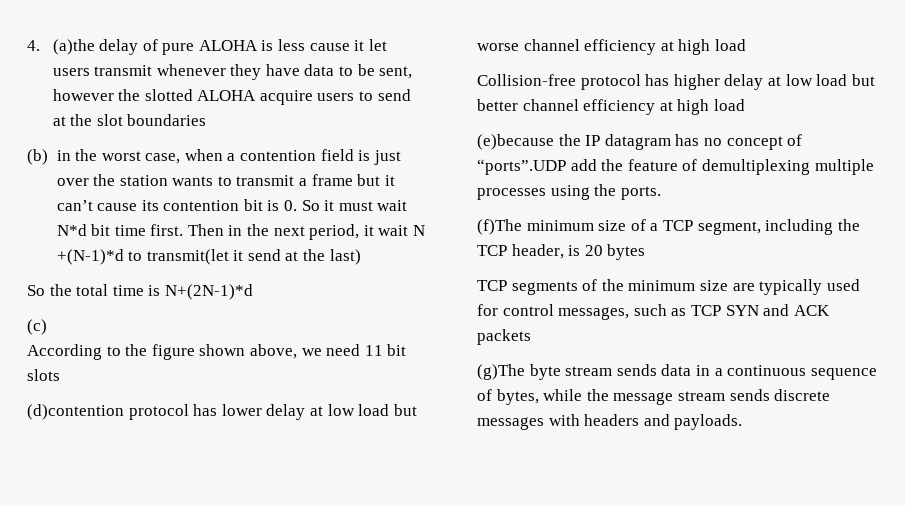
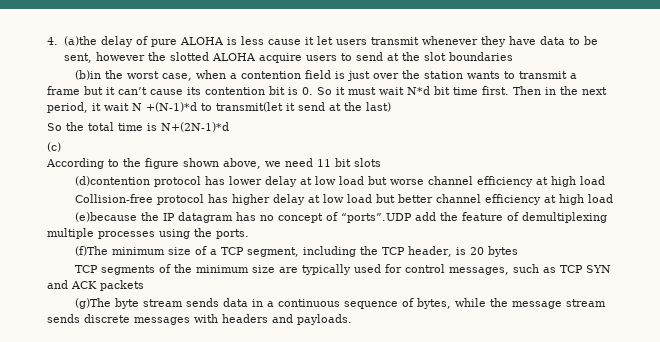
[27,149,71,165] (b) in -> [74,70,101,80] (b)in

